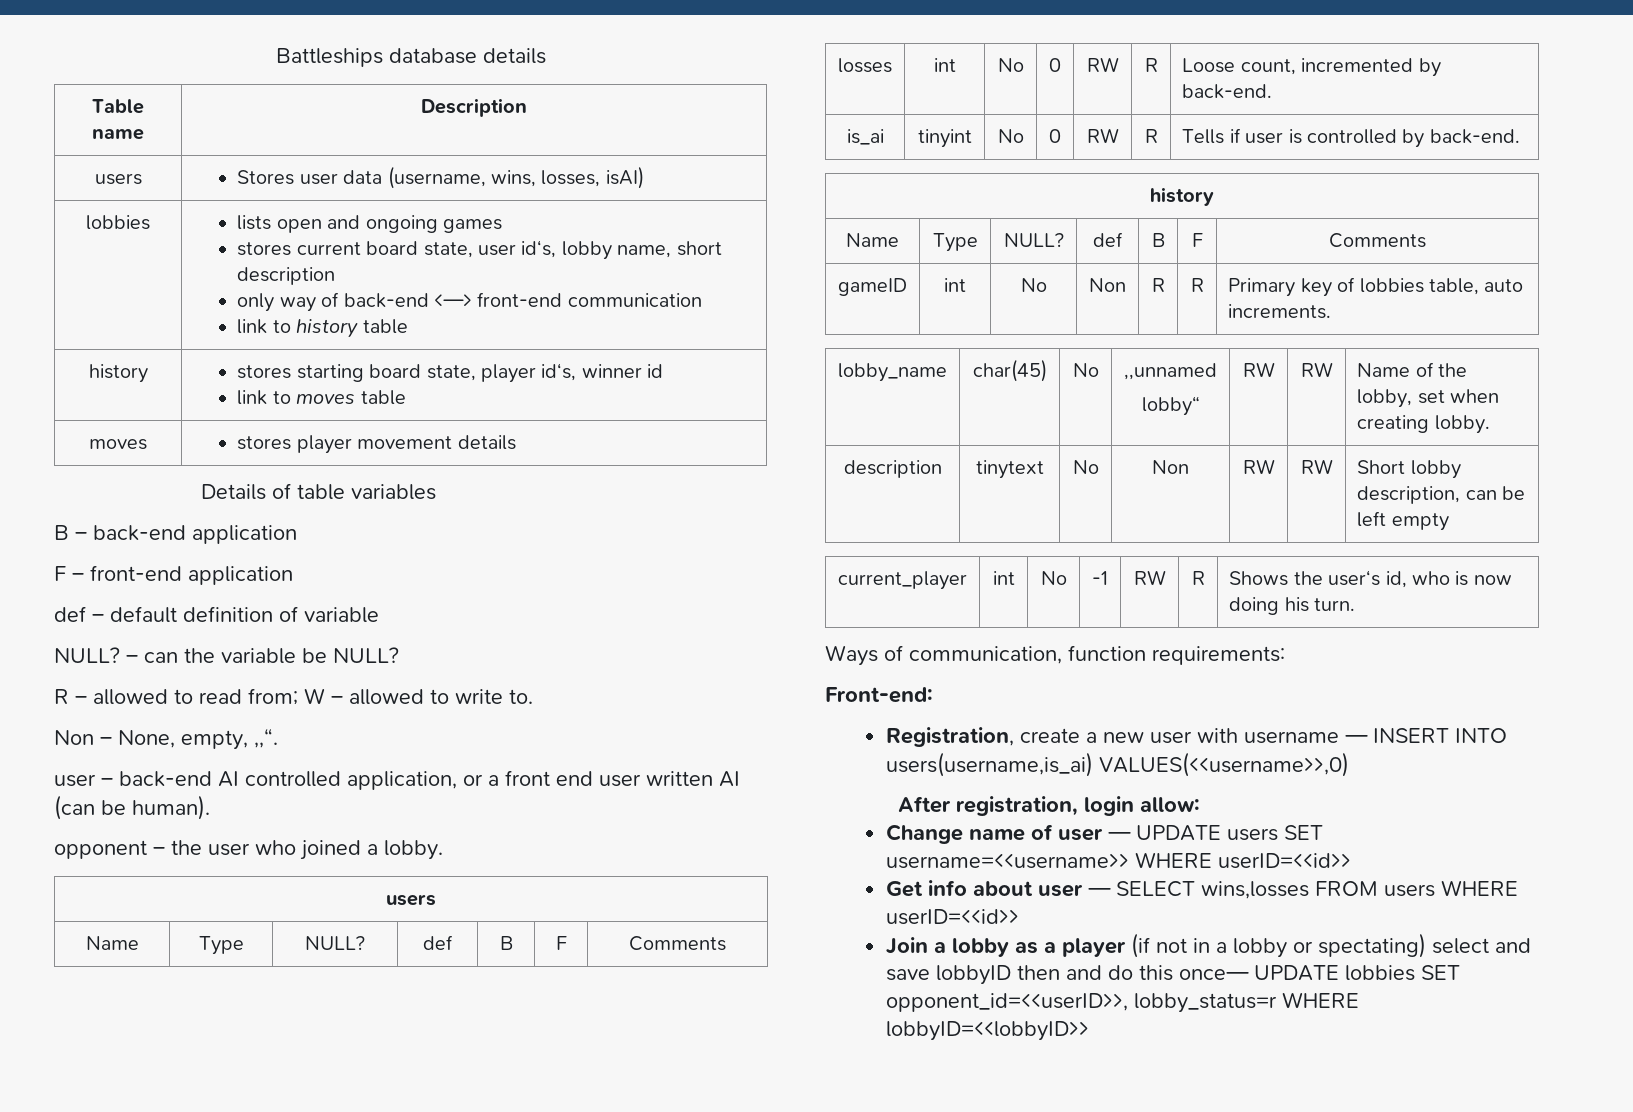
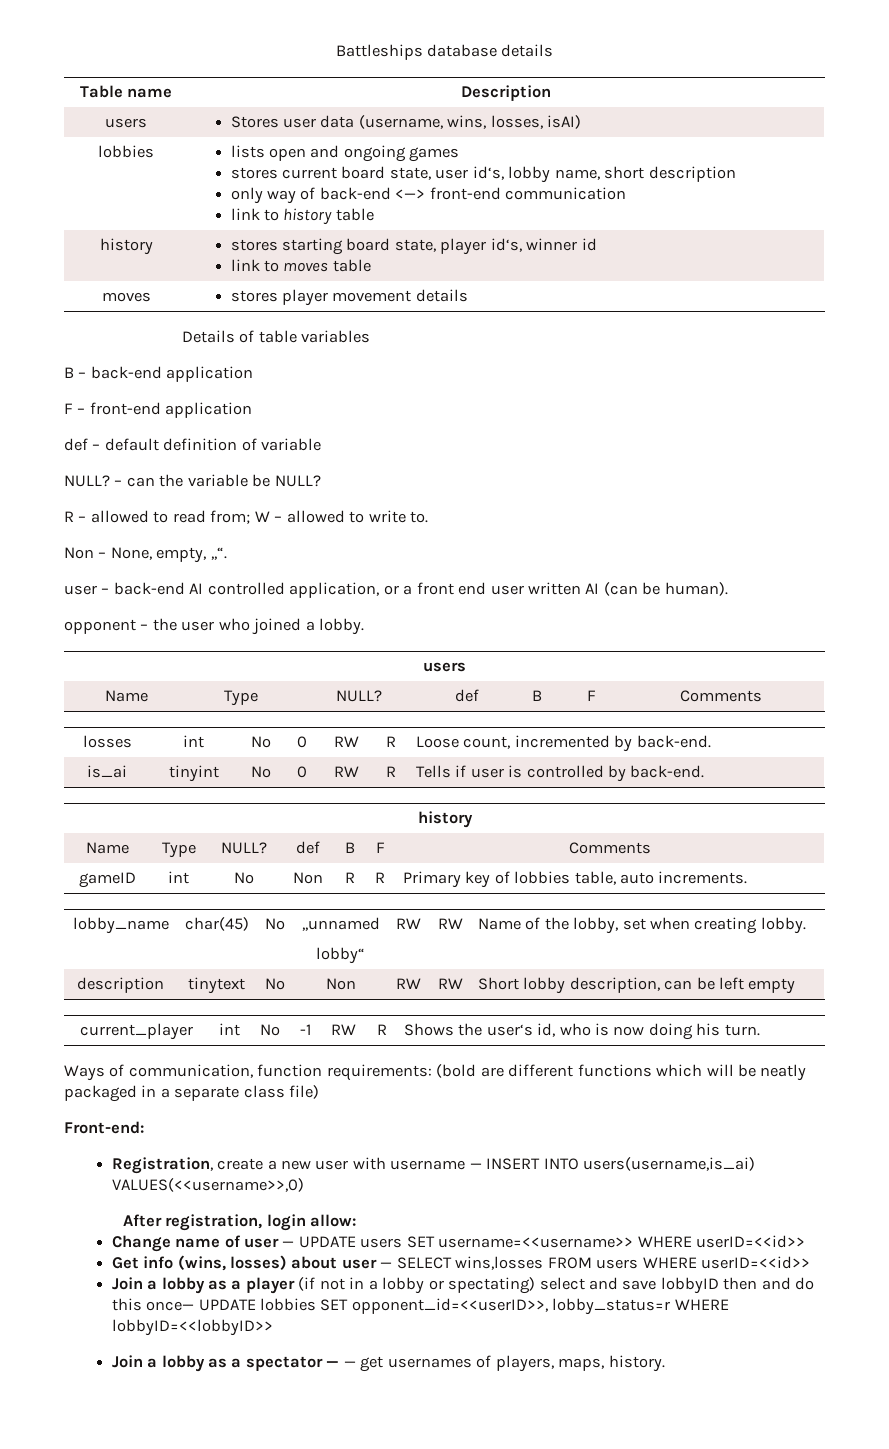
(1285, 655) none -> [436,1064,807,1081] [64,1085,320,1102] (bold are different functions which will be neatly packaged in a separate class file)
(967, 888) none -> [177,1255,288,1271] (wins, losses)
(1089, 1031) none -> [111,1355,665,1372] // Join a lobby as a spectator — — get usernames of players, maps, history.

